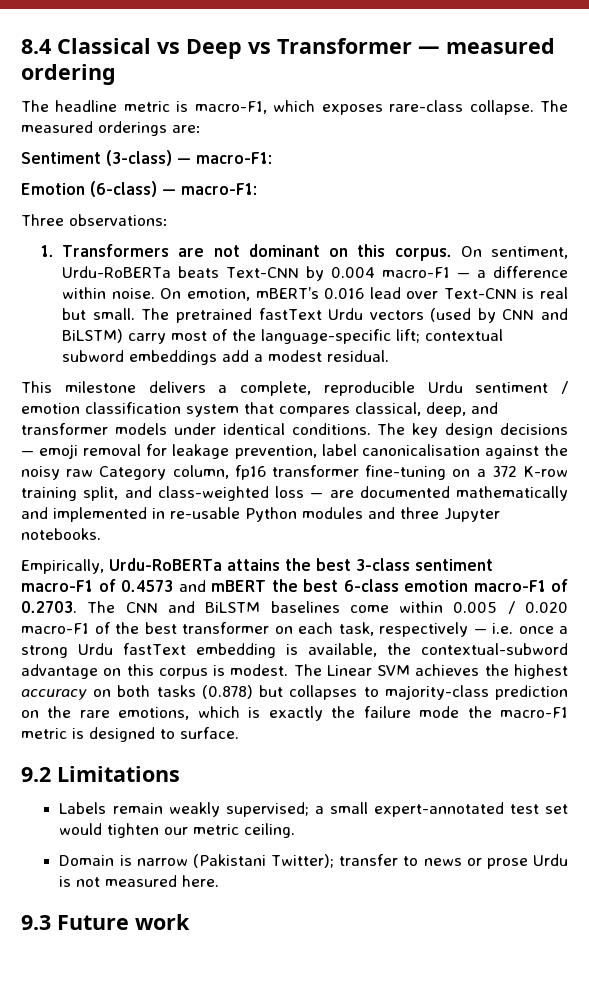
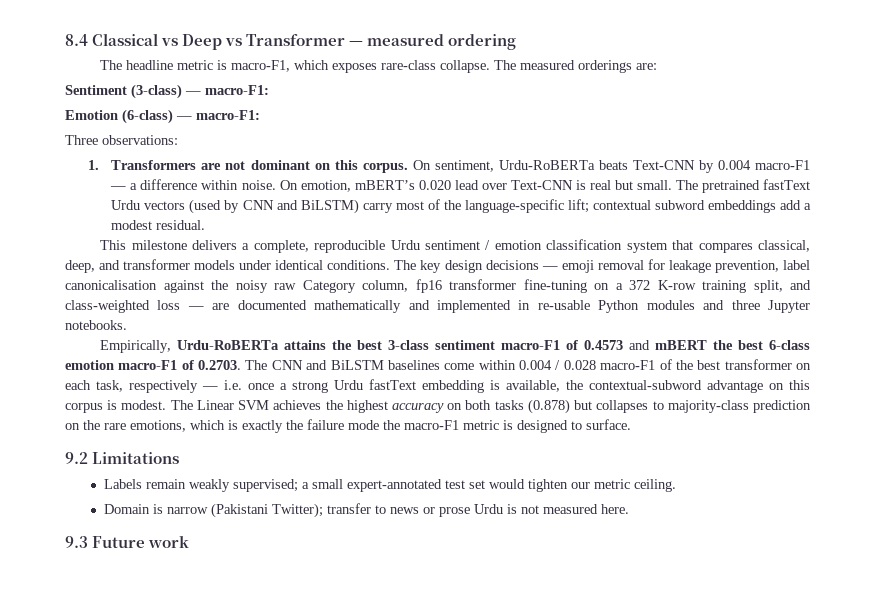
[324,288,365,299] 0.016 -> [418,180,451,190] 0.020
[453,601,568,614] 0.005 / 0.020 -> [519,360,596,370] 0.004 / 0.028

